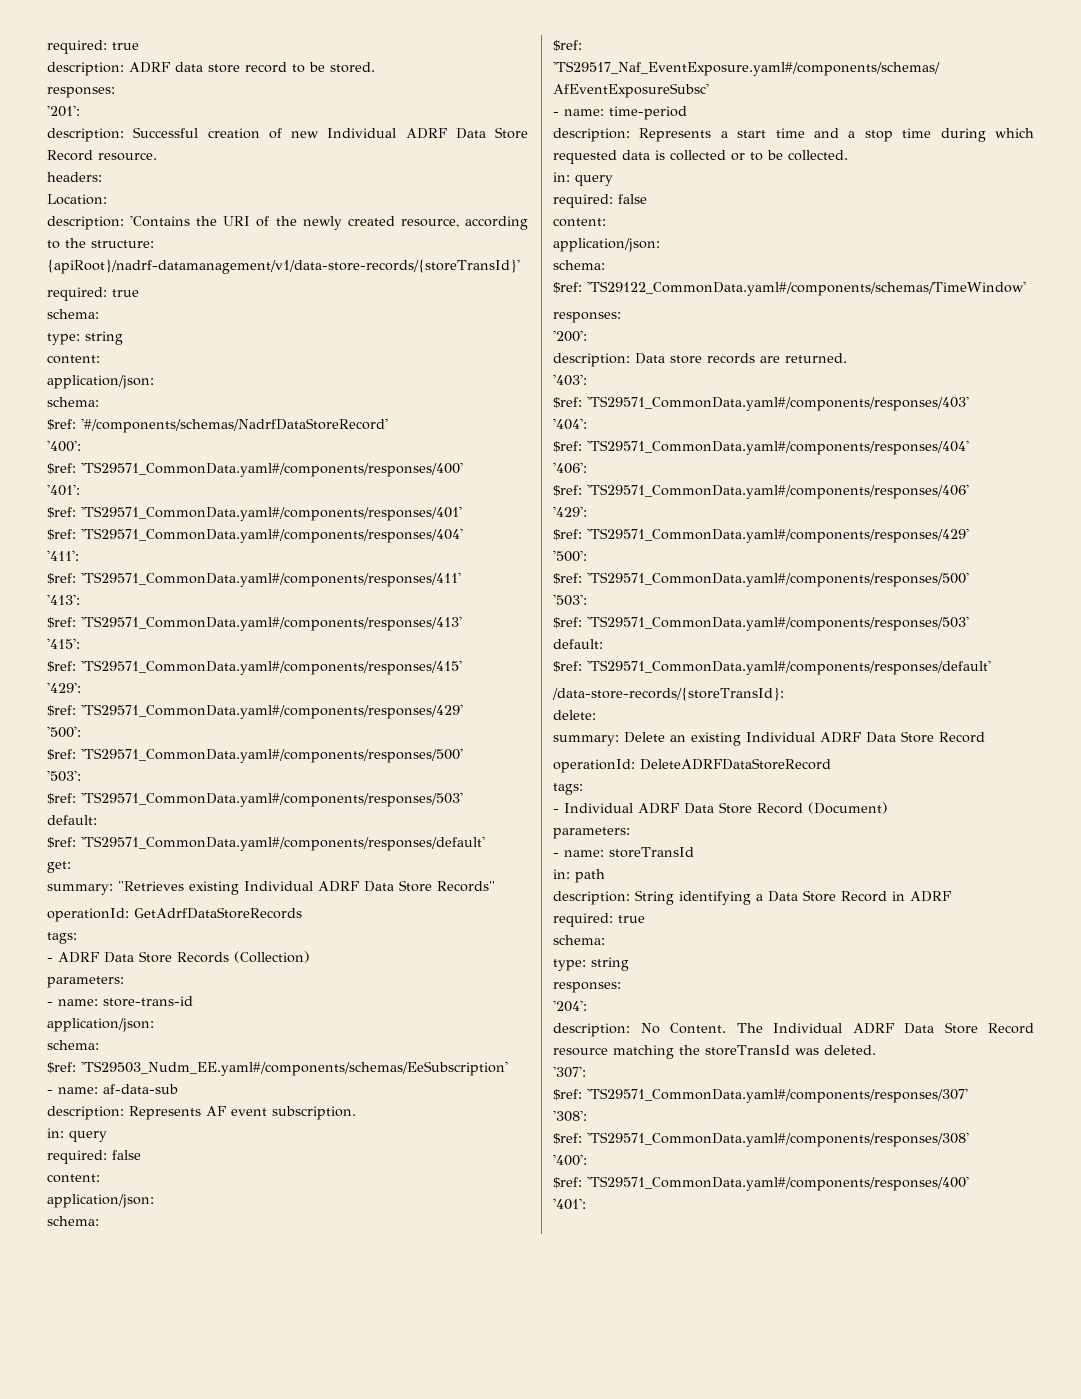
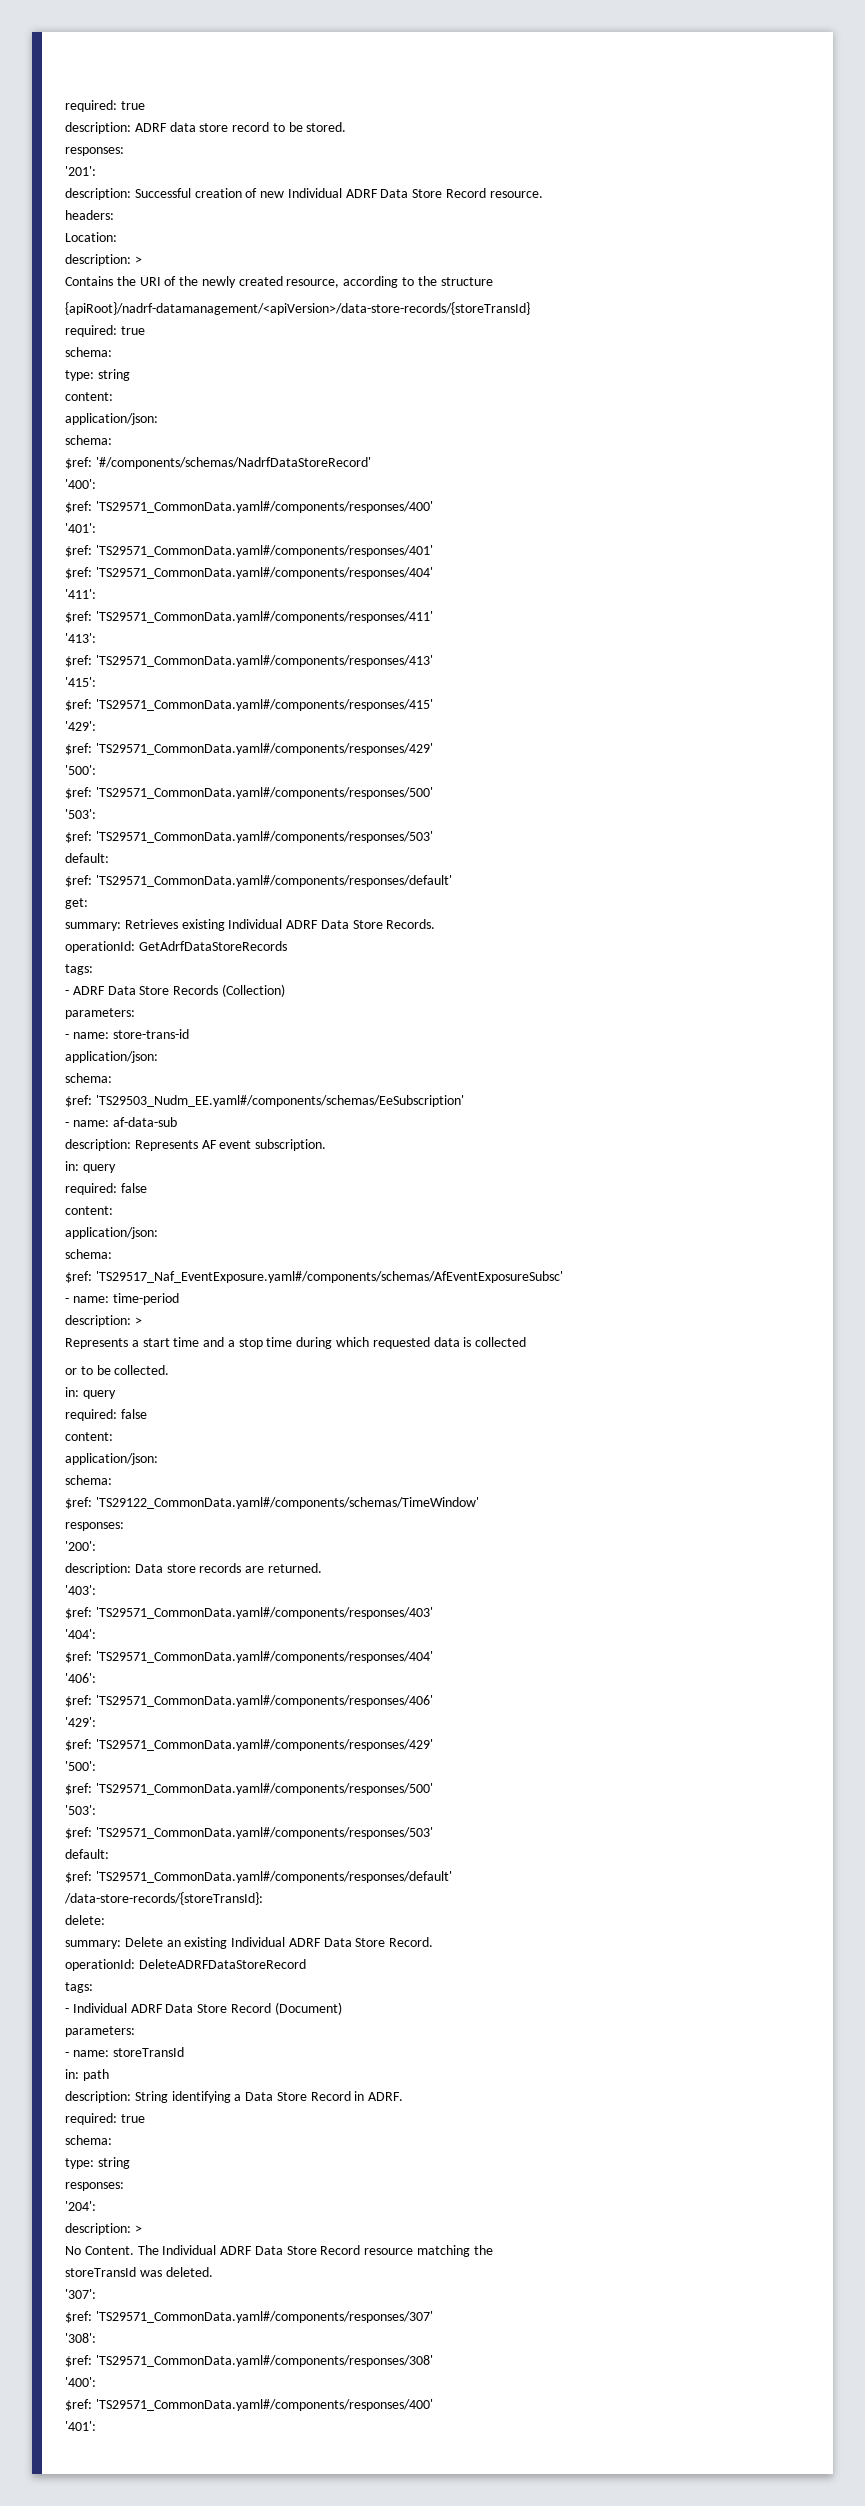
[130,215,191,227] 'Contains -> [134,256,142,264] [65,276,113,286] > // Contains
[91,240,154,248] [47,259,520,274] structure: {apiRoot}/nadrf-datamanagement/v1/data-store-records/{storeTransId}' -> [440,277,493,286] [65,302,530,315] structure // {apiRoot}/nadrf-datamanagement/<apiVersion>/data-store-records/{storeTransId}
[118,880,495,895] "Retrieves existing Individual ADRF Data Store Records" -> [124,919,436,931] Retrieves existing Individual ADRF Data Store Records.
(630, 135) none -> [134,1317,142,1325] > //
(726, 155) none -> (527, 1342) //
[939,732,985,743] Record -> [389,1937,434,1947] Record.
[910,891,951,902] ADRF -> [368,2092,404,2101] ADRF.
(630, 1030) none -> [134,2225,142,2233] > //
(700, 1050) none -> (493, 2250) //

